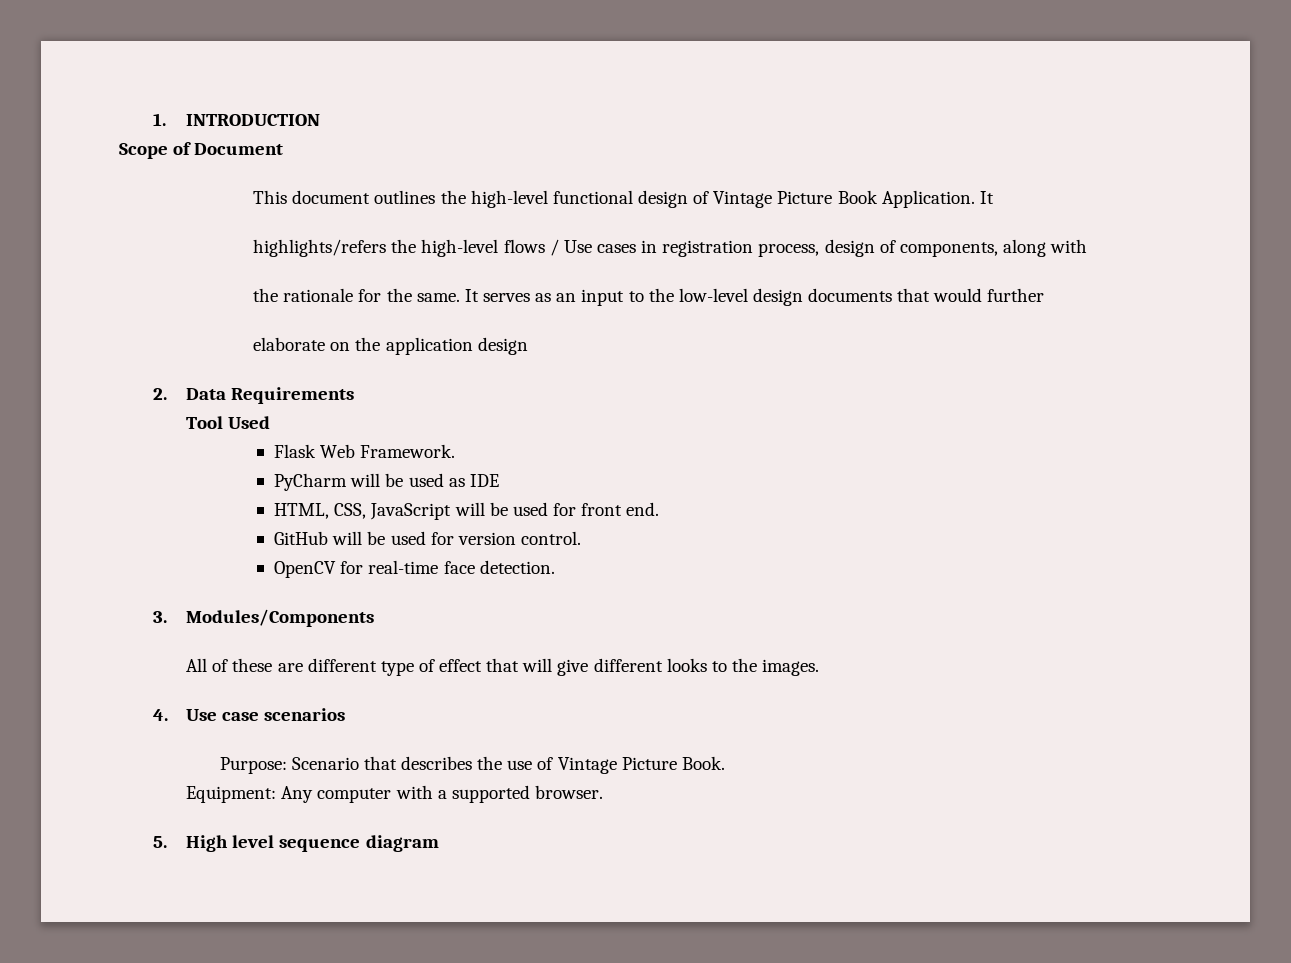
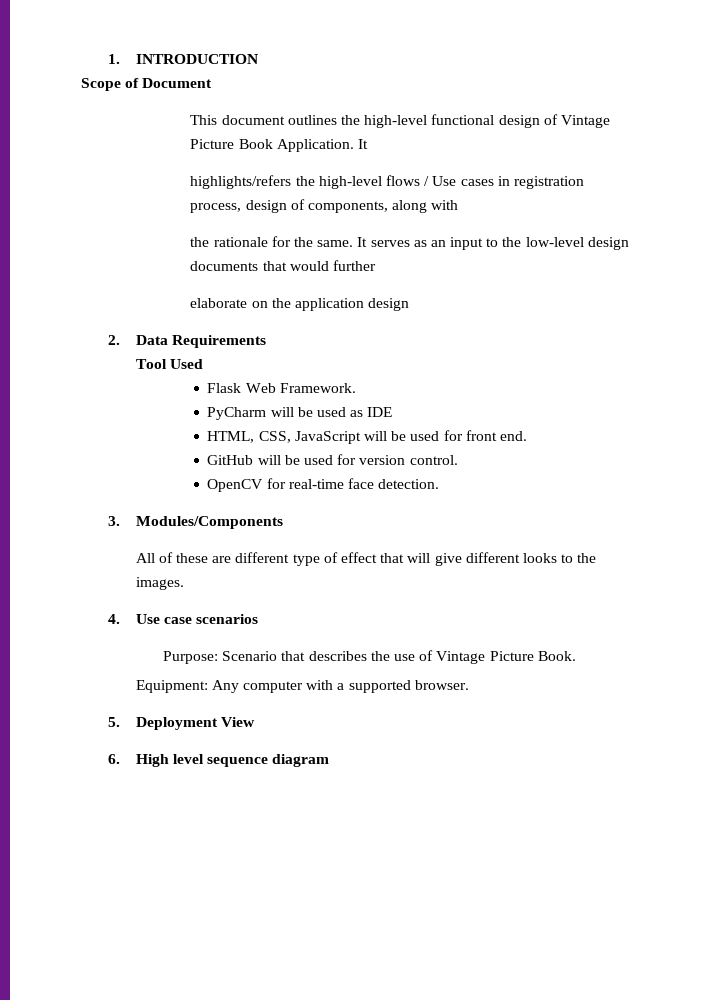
(167, 842) none -> [135,717,255,730] [108,754,121,764] Deployment View // 6.

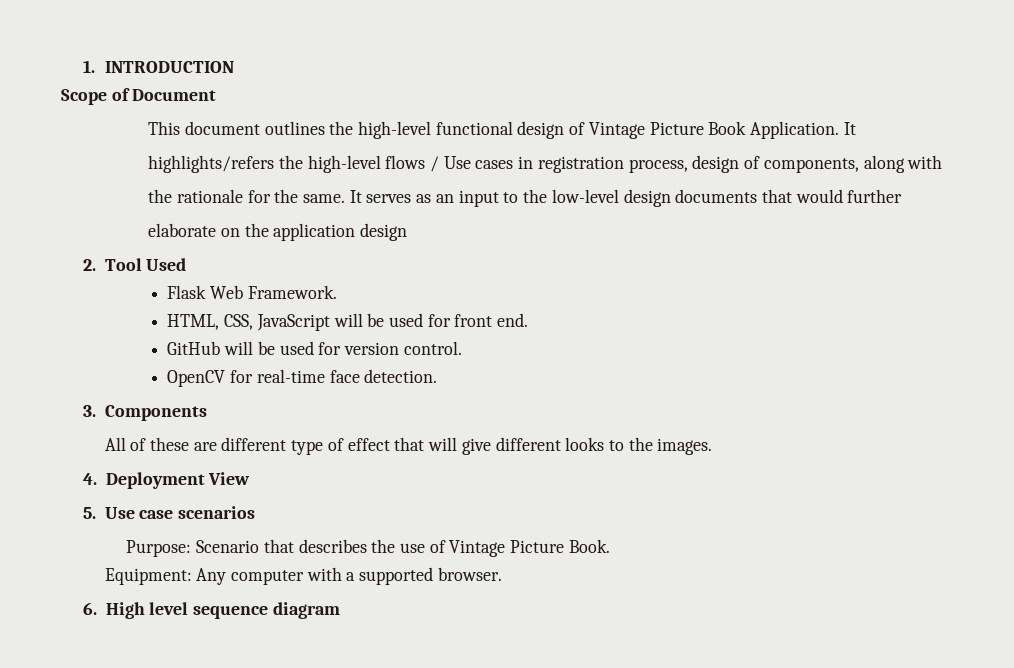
[135,335,266,348] Data Requirements // -> (96, 265) none
[207,407,393,420] // PyCharm will be used as IDE -> (337, 292) none
[135,516,283,529] Modules/Components -> [104,405,207,421] Components
(121, 619) none -> [105,472,251,489] [82,507,96,519] Deployment View // 5.
[108,717,255,730] // 5. Deployment View -> (502, 574) none

